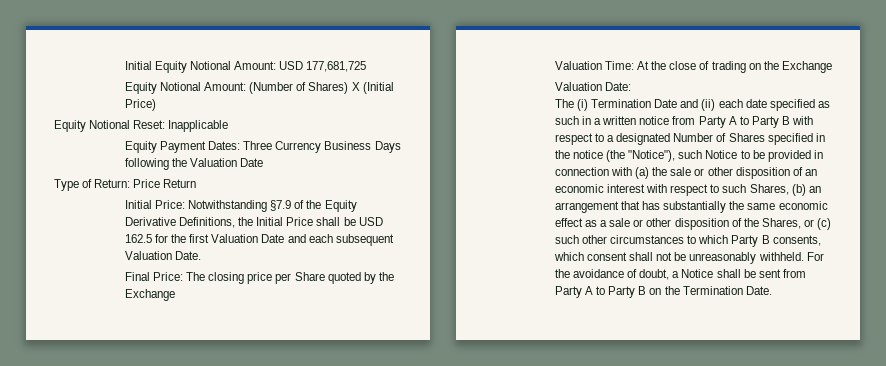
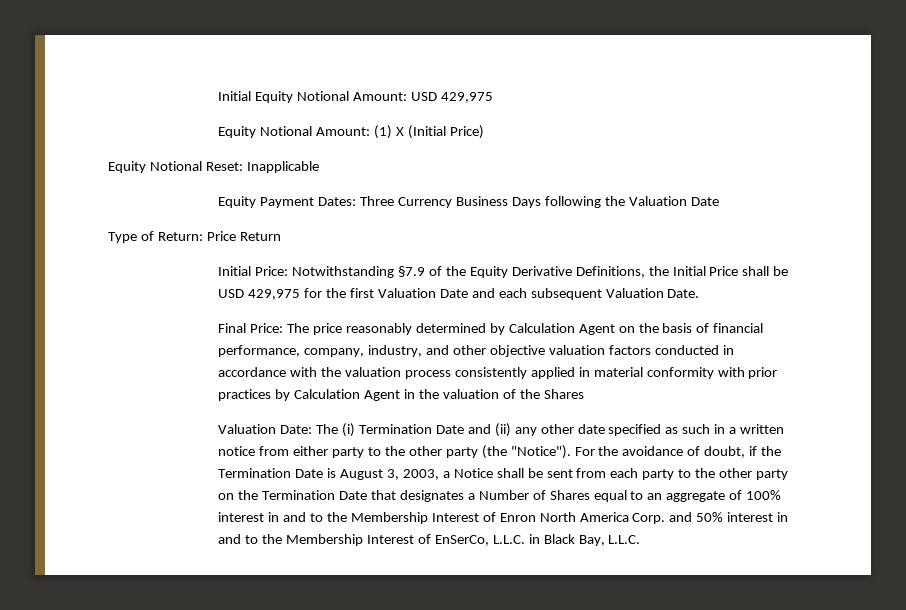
[306,61,367,72] [124,82,349,94] 177,681,725 // Equity Notional Amount: (Number of Shares) -> [440,92,493,103] [218,125,393,139] 429,975 // Equity Notional Amount: (1)
[124,234,152,243] 162.5 -> [248,289,301,300] 429,975
[208,272,394,284] [124,289,175,301] [554,61,832,73] closing price per Share quoted by the Exchange // Valuation Time: At the close of trading on the Exchange -> [313,323,764,335] [218,345,734,357] [218,367,778,379] [218,389,584,401] price reasonably determined by Calculation Agent on the basis of financial performance, company, industry, and other objective valuation factors conducted in accordance with the valuation process consistently applied in material conformity with prior practices by Calculation Agent in the valuation of the Shares
(632, 86) // -> (313, 429) none
[718,99,743,108] each -> [514,424,574,436] any other
[698,116,814,128] [554,133,825,145] [554,150,823,162] [554,167,817,179] [554,184,821,196] [554,201,828,213] [554,218,832,230] [554,235,821,247] [553,252,804,264] Party A to Party B with respect to a designated Number of Shares specified in the notice (the "Notice"), such Notice to be provided in connection with (a) the sale or other disposition of an economic interest with respect to such Shares, (b) an arrangement that has substantially the same economic effect as a sale or other disposition of the Shares, or (c) such other circumstances to which Party B consents, which consent shall not be unreasonably withheld. -> [293,445,571,459] either party to the other party (the "Notice").
(670, 274) none -> [749,446,782,456] [218,468,439,480] if the Termination Date is August 3, 2003,
[554,286,772,298] Party A to Party B on the Termination Date. -> [610,468,788,480] [218,490,782,502] [218,512,789,524] [218,534,641,546] each party to the other party on the Termination Date that designates a Number of Shares equal to an aggregate of 100% interest in and to the Membership Interest of Enron North America Corp. and 50% interest in and to the Membership Interest of EnSerCo, L.L.C. in Black Bay, L.L.C.

